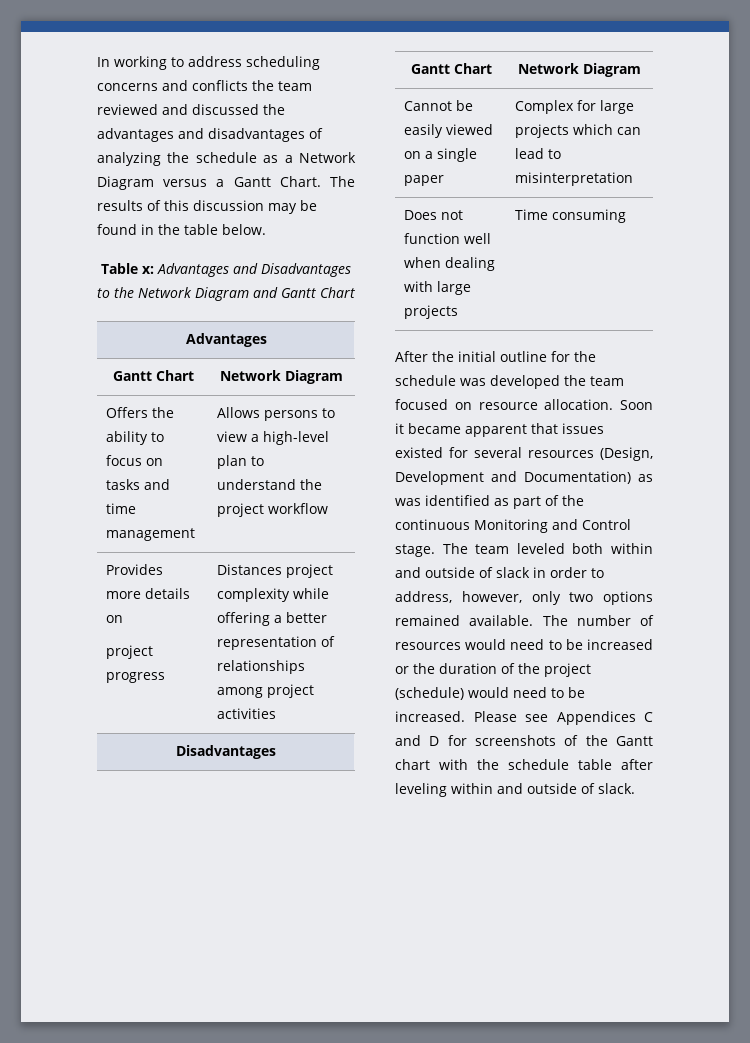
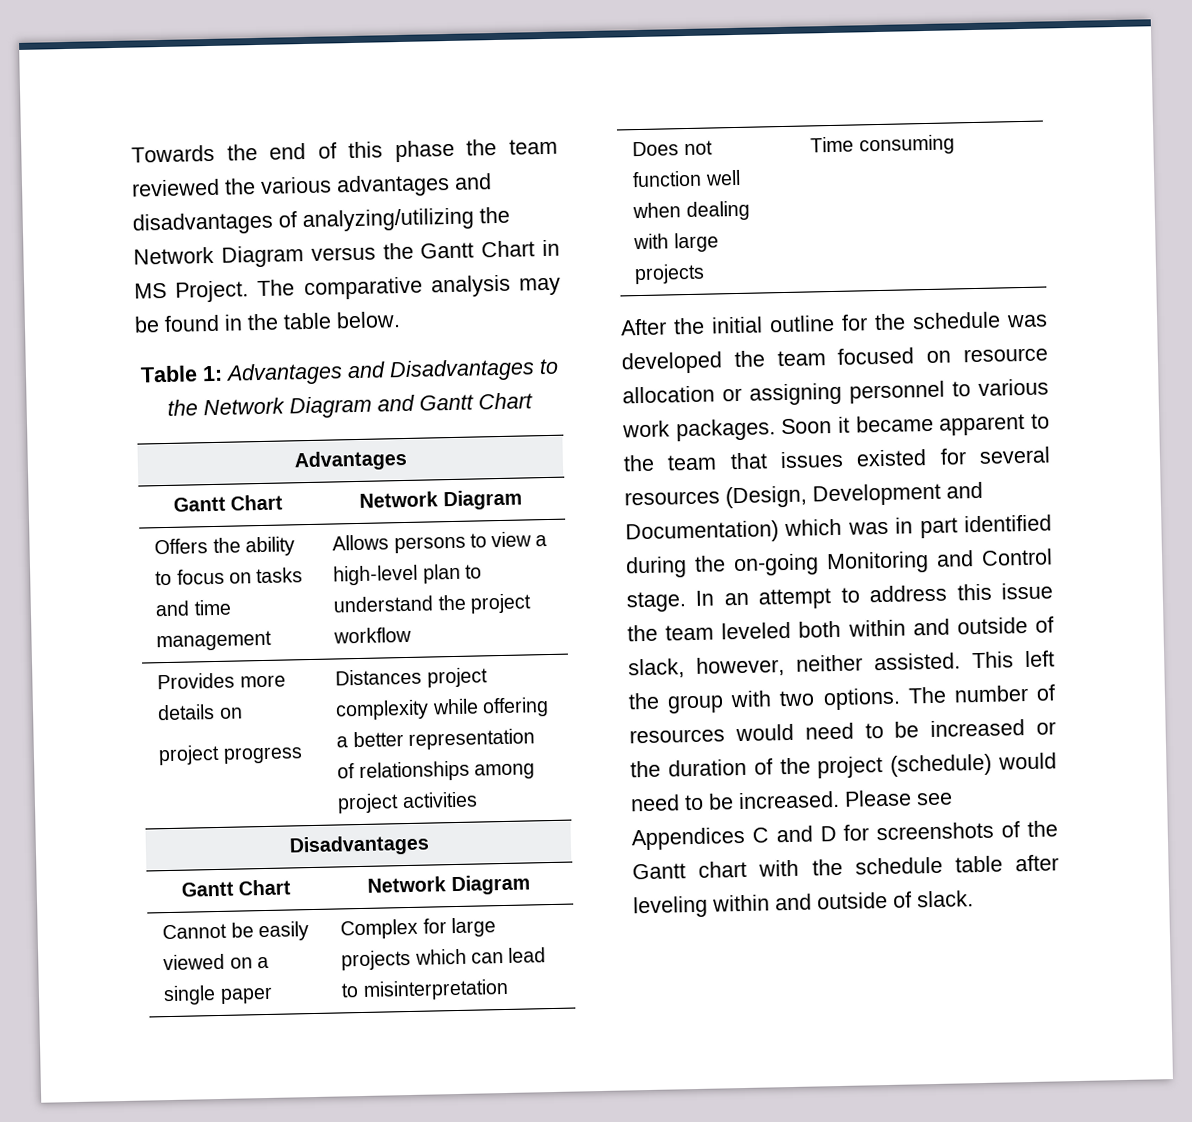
[97,56,320,70] [97,80,312,91] [97,104,285,115] [97,128,323,142] [97,152,356,166] [97,176,355,190] [97,200,264,211] In working to address scheduling concerns and conflicts the team reviewed and discussed the advantages and disadvantages of analyzing the schedule as a Network Diagram versus a Gantt Chart. The results of this discussion -> [131,138,558,163] [131,173,492,198] [132,206,510,236] [133,239,560,268] [134,274,511,303] Towards the end of this phase the team reviewed the various advantages and disadvantages of analyzing/utilizing the Network Diagram versus the Gantt Chart in MS Project. The comparative analysis
[141,266,154,274] x: -> [201,365,223,382] 1:
[544,399,614,410] allocation. -> [622,378,1049,406] [622,418,776,442] allocation or assigning personnel to various work packages.
(527, 430) none -> [1031,413,1050,429] [623,454,718,472] to the team
[638,474,653,482] [395,495,584,509] [395,519,631,533] [395,543,468,557] as was identified as part of the continuous Monitoring and Control stage. The -> [784,514,1052,539] [625,548,1053,579] [626,582,1053,613] [627,624,658,642] which was in part identified during the on-going Monitoring and Control stage. In an attempt to address this issue the
[496,567,604,578] [395,591,653,605] [395,615,534,626] slack in order to address, however, only two options remained available. -> [628,650,1055,679] [628,687,901,714] slack, however, neither assisted. This left the group with two options.

